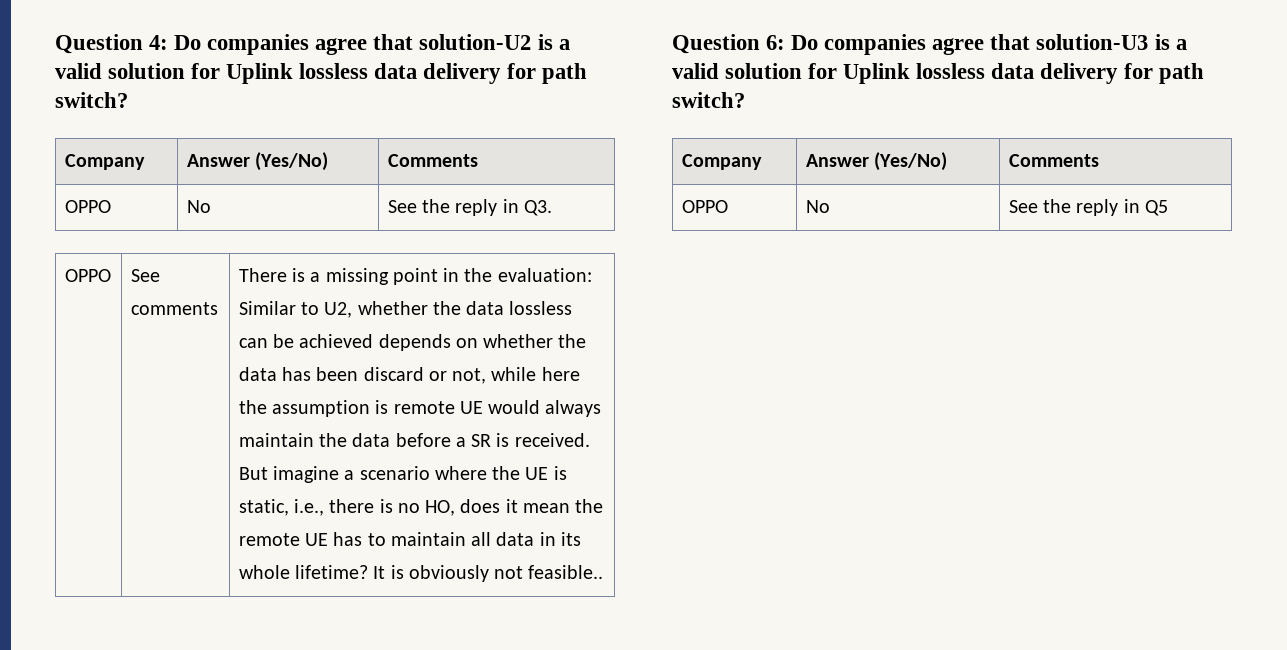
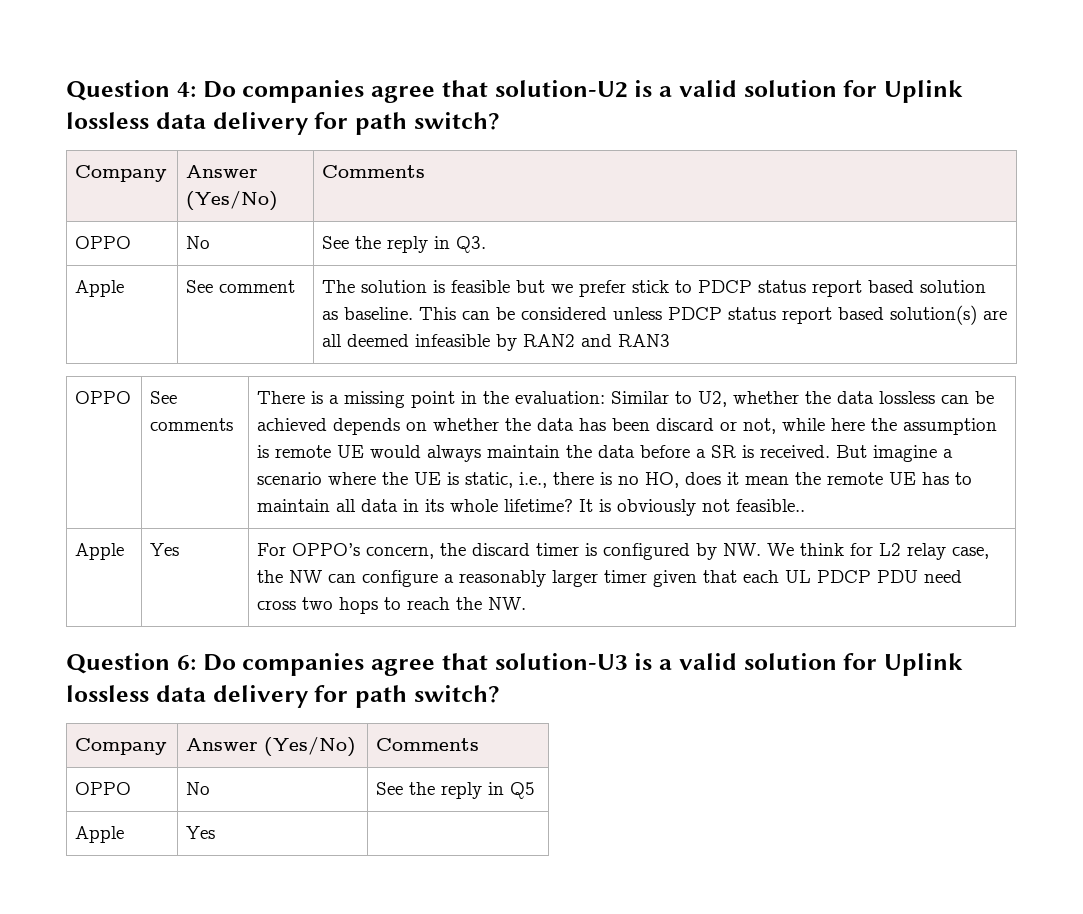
(552, 208) none -> [75,280,125,297] [186,280,296,293] [322,280,987,297] [322,305,1008,325] [322,334,671,351] // Apple | See comment | The solution is feasible but we prefer stick to PDCP status report based solution as baseline. This can be considered unless PDCP status report based solution(s) are all deemed infeasible by RAN2 and RAN3
(604, 572) none -> [75,543,125,560] [150,543,180,556] [257,543,990,560] [257,570,963,587] [257,597,527,614] // Apple | Yes | For OPPO’s concern, the discard timer is configured by NW. We think for L2 relay case, the NW can configure a reasonably larger timer given that each UL PDCP PDU need cross two hops to reach the NW.
(1168, 208) none -> [75,826,125,843] [186,826,216,839] // Apple | Yes |

